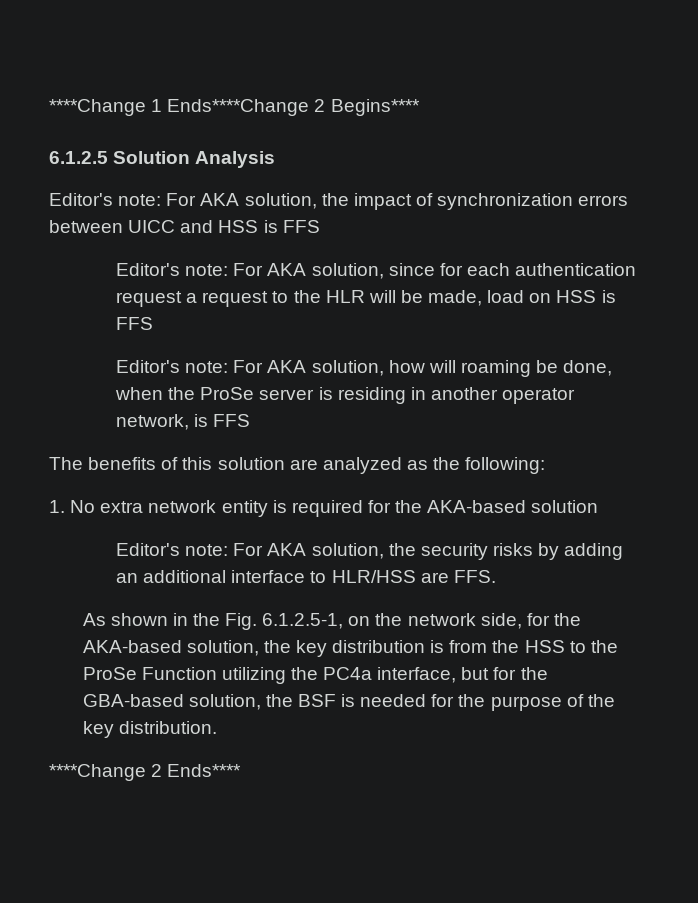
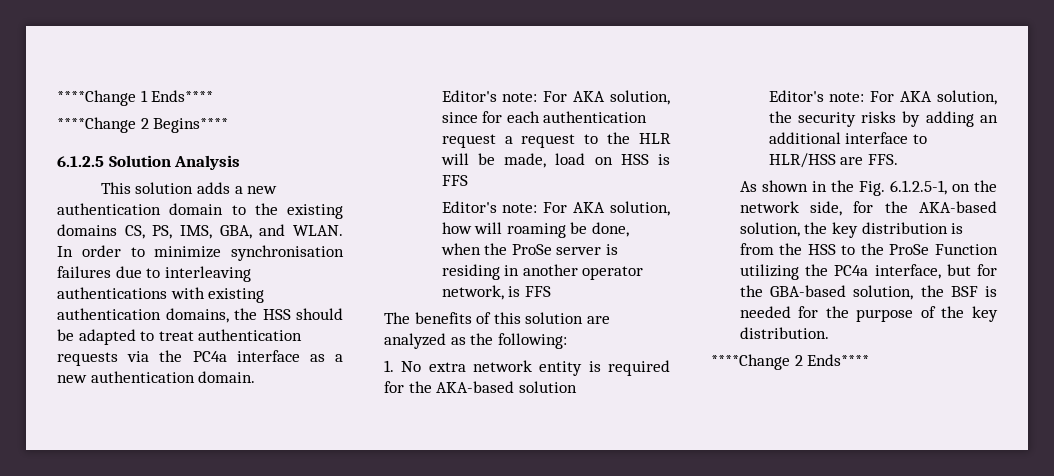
[167,99,310,116] Ends****Change -> [151,90,214,102] [57,117,136,133] Ends**** // ****Change
[49,193,629,210] [49,220,320,233] Editor's note: For AKA solution, the impact of synchronization errors between UICC and HSS is FFS -> [100,182,278,194] [57,203,343,219] [57,224,343,239] [57,245,344,261] [57,266,251,282] [57,287,265,303] [57,308,343,323] [57,329,303,345] [57,350,343,366] [57,371,256,383] This solution adds a new authentication domain to the existing domains CS, PS, IMS, GBA, and WLAN. In order to minimize synchronisation failures due to interleaving authentications with existing authentication domains, the HSS should be adapted to treat authentication requests via the PC4a interface as a new authentication domain.

